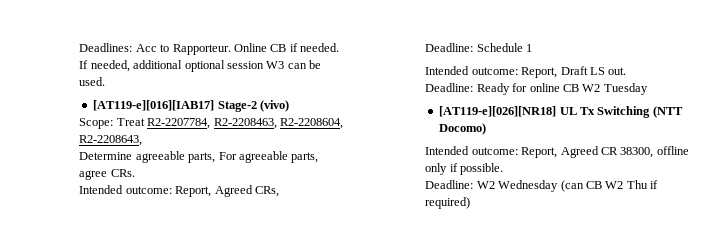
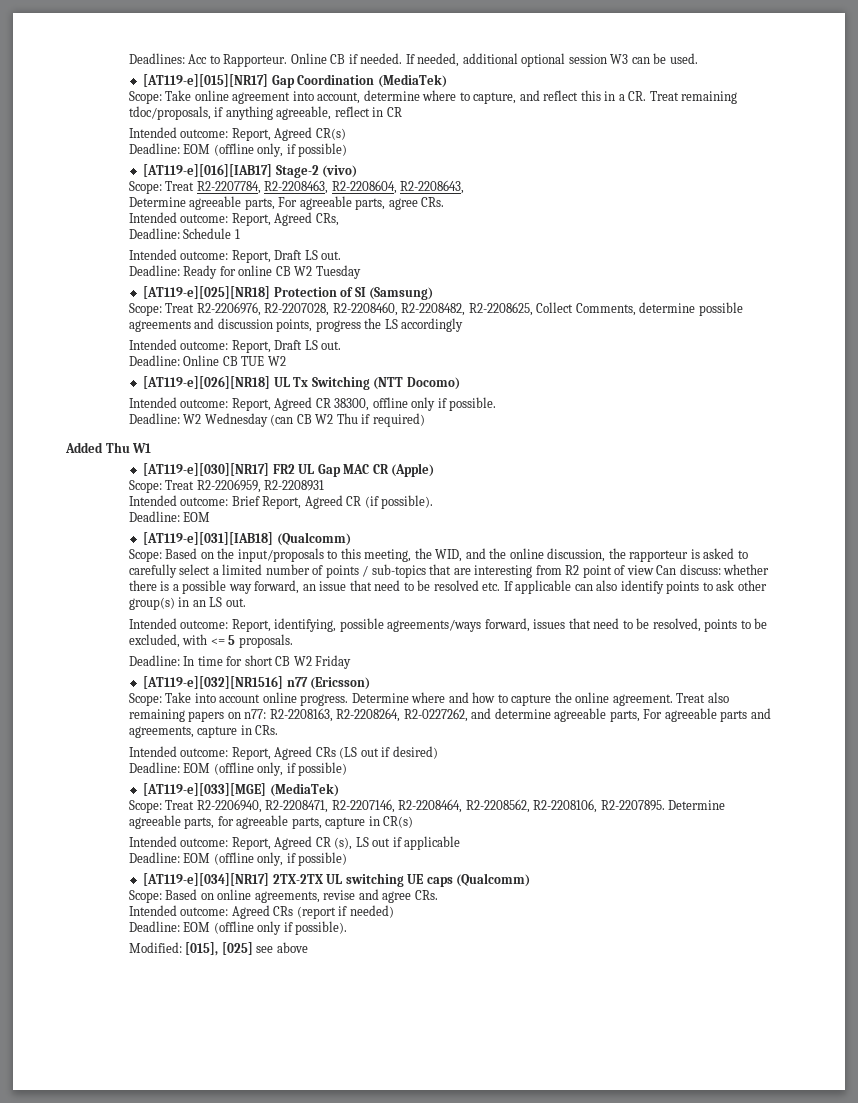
(106, 81) none -> [143,74,447,88] [128,90,738,104] [128,106,402,120] [128,127,346,141] [128,143,348,157] // [AT119-e][015][NR17] Gap Coordination (MediaTek) // Scope: Take online agreement into account, determine where to capture, and reflect this in a CR. Treat remaining tdoc/proposals, if anything agreeable, reflect in CR // Intended outcome: Report, Agreed CR(s) // Deadline: EOM (offline only, if possible)
(648, 89) none -> [143,286,434,300] [128,302,743,316] [128,318,464,332] [128,339,342,353] [128,355,286,366] // [AT119-e][025][NR18] Protection of SI (Samsung) // Scope: Treat R2-2206976, R2-2207028, R2-2208460, R2-2208482, R2-2208625, Collect Comments, determine possible agreements and discussion points, progress the LS accordingly // Intended outcome: Report, Draft LS out. // Deadline: Online CB TUE W2
(471, 203) none -> [65,442,152,453] [143,463,435,477] [128,479,325,493] [128,495,434,509] [128,511,211,522] [143,532,351,546] [128,548,748,562] [128,564,770,578] [128,580,767,594] [128,597,246,610] [128,618,768,632] [128,634,293,648] [128,655,352,669] [143,676,371,690] [128,692,729,706] [128,708,771,722] [128,725,279,738] [128,746,438,760] [128,762,348,776] [143,783,339,797] [128,799,726,813] [128,815,414,829] [128,836,461,850] [128,852,348,866] [143,873,531,887] [128,889,438,903] [128,905,394,919] [128,921,348,935] [128,942,308,956] // Added Thu W1 // [AT119-e][030][NR17] FR2 UL Gap MAC CR (Apple) // Scope: Treat R2-2206959, R2-2208931 // Intended outcome: Brief Report, Agreed CR (if possible). // Deadline: EOM // [AT119-e][031][IAB18] (Qualcomm) // Scope: Based on the input/proposals to this meeting, the WID, and the online discussion, the rapporteur is asked to carefully select a limited number of points / sub-topics that are interesting from R2 point of view Can discuss: whether there is a possible way forward, an issue that need to be resolved etc. If applicable can also identify points to ask other group(s) in an LS out. // Intended outcome: Report, identifying, possible agreements/ways forward, issues that need to be resolved, points to be excluded, with <= 5 proposals. // Deadline: In time for short CB W2 Friday // [AT119-e][032][NR1516] n77 (Ericsson) // Scope: Take into account online progress. Determine where and how to capture the online agreement. Treat also remaining papers on n77: R2-2208163, R2-2208264, R2-0227262, and determine agreeable parts, For agreeable parts and agreements, capture in CRs. // Intended outcome: Report, Agreed CRs (LS out if desired) // Deadline: EOM (offline only, if possible) // [AT119-e][033][MGE] (MediaTek) // Scope: Treat R2-2206940, R2-2208471, R2-2207146, R2-2208464, R2-2208562, R2-2208106, R2-2207895. Determine agreeable parts, for agreeable parts, capture in CR(s) // Intended outcome: Report, Agreed CR (s), LS out if applicable // Deadline: EOM (offline only, if possible) // [AT119-e][034][NR17] 2TX-2TX UL switching UE caps (Qualcomm) // Scope: Based on online agreements, revise and agree CRs. // Intended outcome: Agreed CRs (report if needed) // Deadline: EOM (offline only if possible). // Modified: [015], [025] see above

